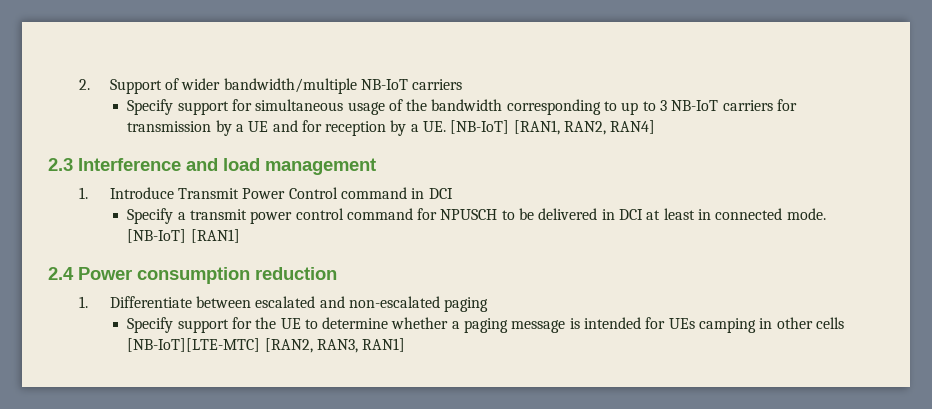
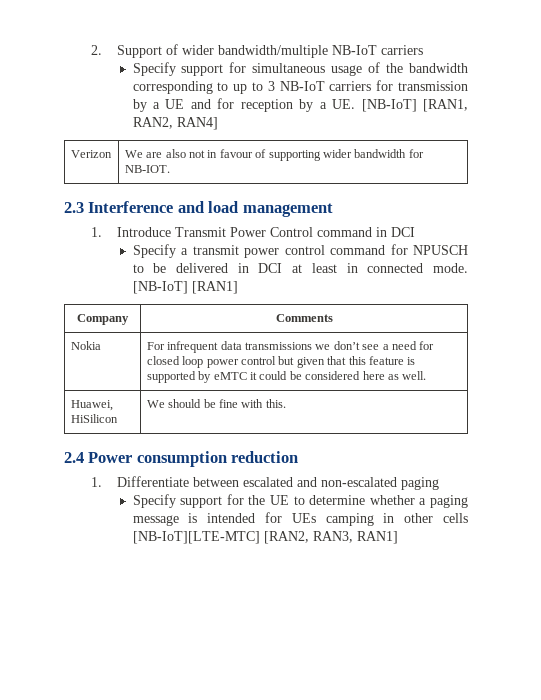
(656, 127) none -> [70,150,112,158] [124,149,424,161] [124,165,170,173] // Verizon | We are also not in favour of supporting wider bandwidth for NB-IOT.
(240, 236) none -> [77,314,129,325] [275,314,333,322] [70,341,101,350] [146,341,435,353] [146,356,416,368] [146,371,427,383] [70,400,113,411] [70,414,118,423] [146,399,286,408] // Company | Comments // Nokia | For infrequent data transmissions we don’t see a need for closed loop power control but given that this feature is supported by eMTC it could be considered here as well. // Huawei, HiSilicon | We should be fine with this.

